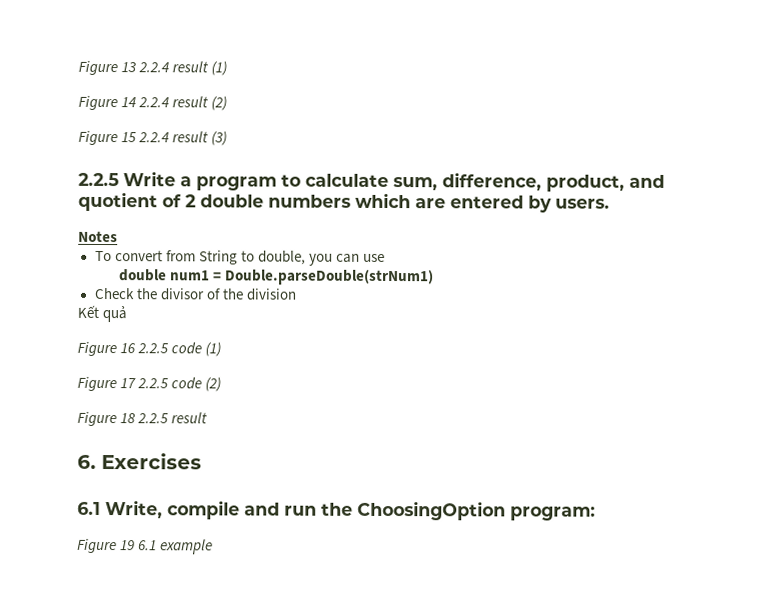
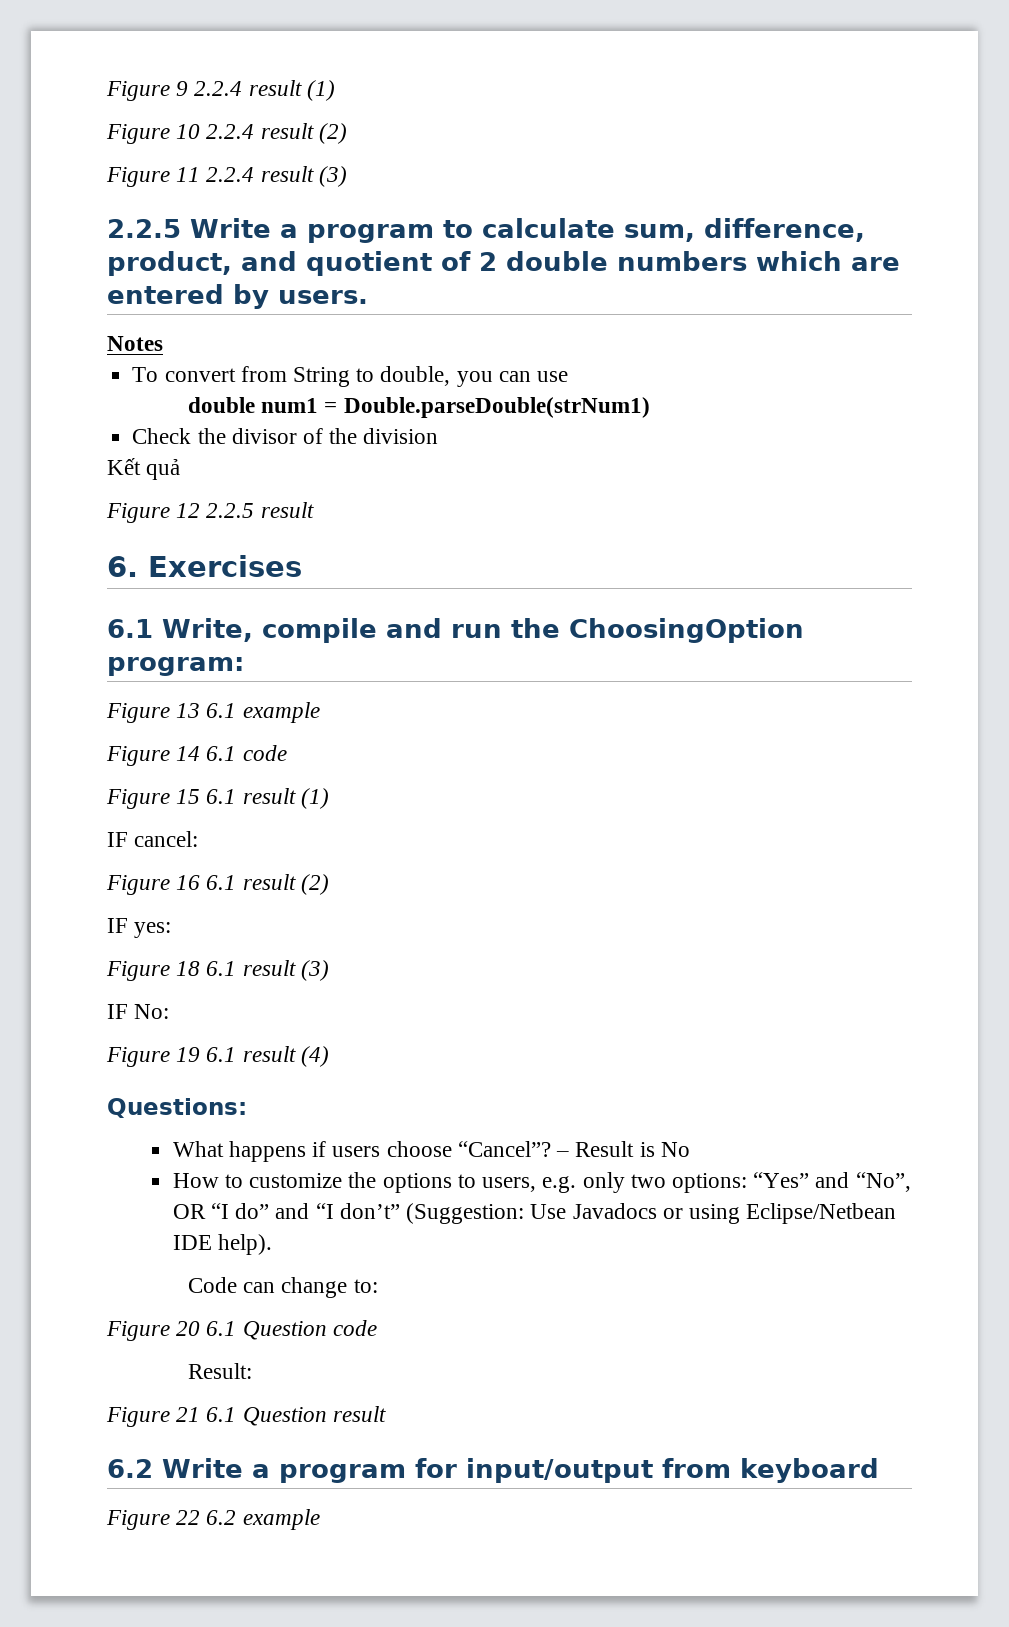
[78,60,137,76] Figure 13 -> [106,81,189,101] Figure 9
[121,97,137,108] 14 -> [176,124,201,139] 10
[121,132,138,143] 15 -> [176,167,201,182] 11
[120,342,222,357] [77,376,222,392] [77,411,137,427] 16 2.2.5 code (1) // Figure 17 2.2.5 code (2) // Figure 18 -> [176,503,201,518] 12
[120,540,158,551] 19 6.1 -> [176,702,320,723] [106,745,287,766] [106,788,329,809] [107,831,199,847] [106,874,329,895] [107,918,172,938] [106,960,329,981] [107,1004,170,1019] [106,1046,329,1067] [107,1098,247,1118] [172,1141,690,1162] [172,1172,911,1193] [172,1203,897,1224] [172,1234,273,1255] [188,1277,378,1298] [106,1320,377,1341] [188,1363,253,1379] [106,1406,386,1427] [107,1458,879,1483] [106,1510,237,1530] 13 6.1 example // Figure 14 6.1 code // Figure 15 6.1 result (1) // IF cancel: // Figure 16 6.1 result (2) // IF yes: // Figure 18 6.1 result (3) // IF No: // Figure 19 6.1 result (4) // Questions: // What happens if users choose “Cancel”? – Result is No // How to customize the options to users, e.g. only two options: “Yes” and “No”, OR “I do” and “I don’t” (Suggestion: Use Javadocs or using Eclipse/Netbean IDE help). // Code can change to: // Figure 20 6.1 Question code // Result: // Figure 21 6.1 Question result // 6.2 Write a program for input/output from keyboard // Figure 22 6.2

